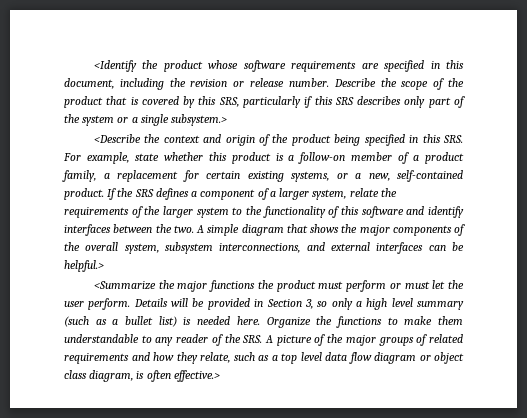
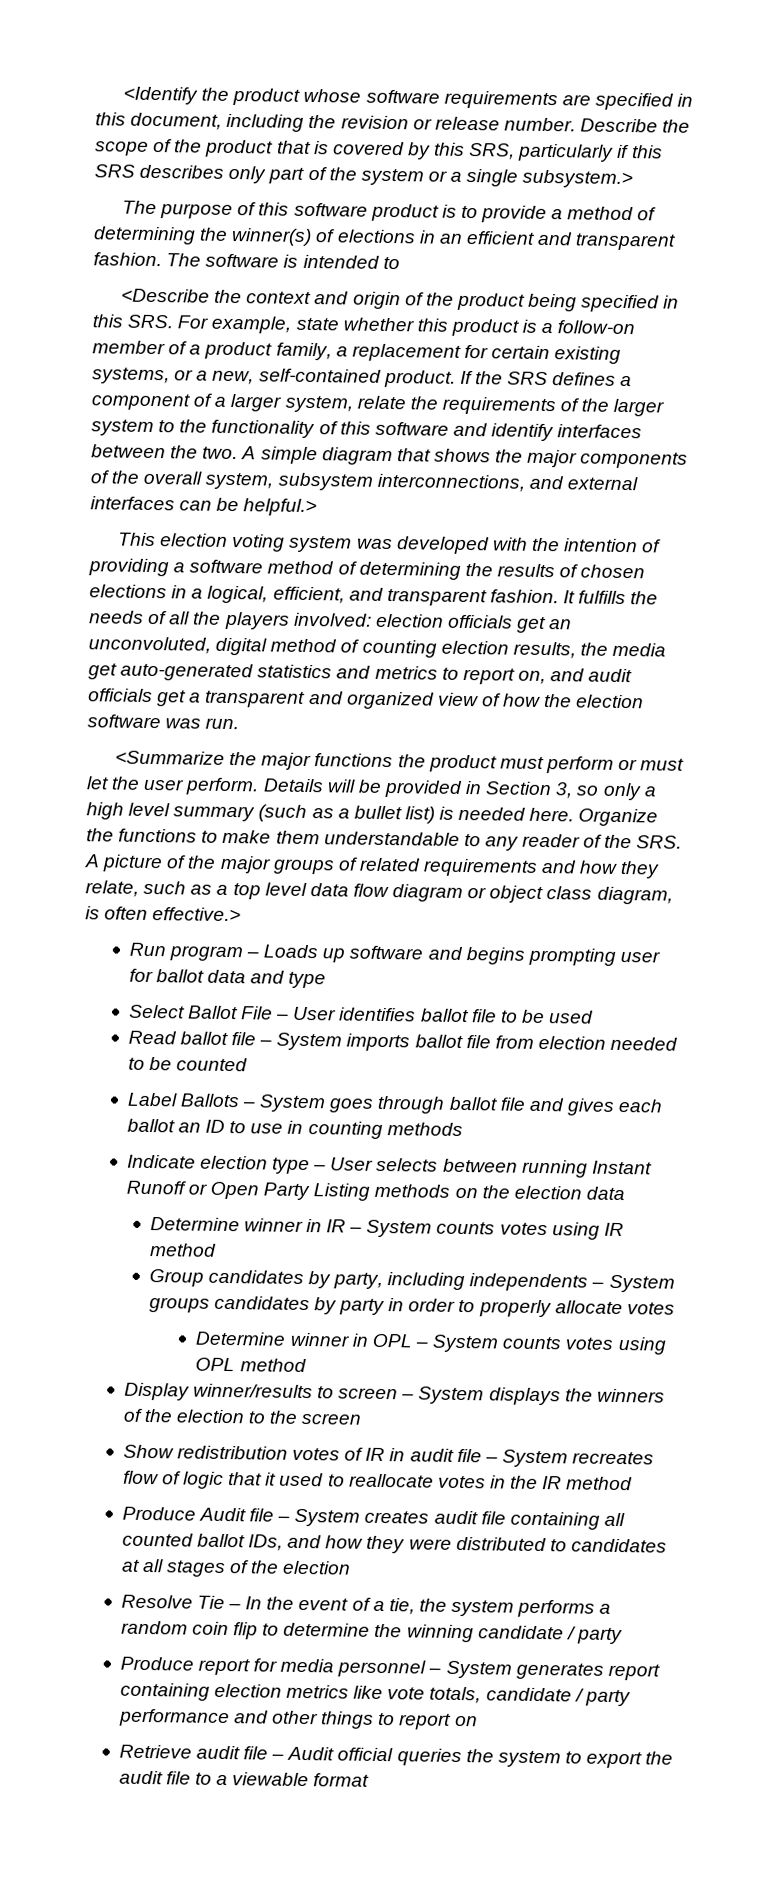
(228, 120) none -> [122,200,657,224] [93,226,677,251] [93,252,400,270] // The purpose of this software product is to provide a method of determining the winner(s) of elections in an efficient and transparent fashion. The software is intended to
(104, 266) none -> [118,532,662,555] [88,558,646,580] [89,584,659,607] [89,610,573,634] [88,636,667,659] [88,662,633,685] [88,688,645,710] [87,714,240,730] // This election voting system was developed with the intention of providing a software method of determining the results of chosen elections in a logical, efficient, and transparent fashion. It fulfills the needs of all the players involved: election officials get an unconvoluted, digital method of counting election results, the media get auto-generated statistics and metrics to report on, and audit officials get a transparent and organized view of how the election software was run.
(220, 376) none -> [128,942,660,966] [128,968,327,989] [128,1004,595,1024] [127,1030,679,1052] [127,1056,249,1072] [126,1092,664,1116] [126,1118,463,1139] [126,1154,652,1178] [125,1180,625,1201] [149,1217,624,1240] [149,1243,217,1257] [148,1269,675,1293] [148,1295,675,1318] [195,1331,667,1355] [195,1357,307,1373] [123,1382,665,1406] [122,1408,363,1425] [122,1444,655,1468] [122,1470,634,1491] [121,1506,625,1530] [121,1532,667,1554] [120,1558,352,1578] [120,1594,612,1618] [120,1620,623,1645] [119,1656,660,1681] [119,1682,631,1707] [118,1708,478,1730] [118,1744,674,1769] [118,1770,370,1787] // Run program – Loads up software and begins prompting user for ballot data and type // Select Ballot File – User identifies ballot file to be used // Read ballot file – System imports ballot file from election needed to be counted // Label Ballots – System goes through ballot file and gives each ballot an ID to use in counting methods // Indicate election type – User selects between running Instant Runoff or Open Party Listing methods on the election data // Determine winner in IR – System counts votes using IR method // Group candidates by party, including independents – System groups candidates by party in order to properly allocate votes // Determine winner in OPL – System counts votes using OPL method // Display winner/results to screen – System displays the winners of the election to the screen // Show redistribution votes of IR in audit file – System recreates flow of logic that it used to reallocate votes in the IR method // Produce Audit file – System creates audit file containing all counted ballot IDs, and how they were distributed to candidates at all stages of the election // Resolve Tie – In the event of a tie, the system performs a random coin flip to determine the winning candidate / party // Produce report for media personnel – System generates report containing election metrics like vote totals, candidate / party performance and other things to report on // Retrieve audit file – Audit official queries the system to export the audit file to a viewable format

